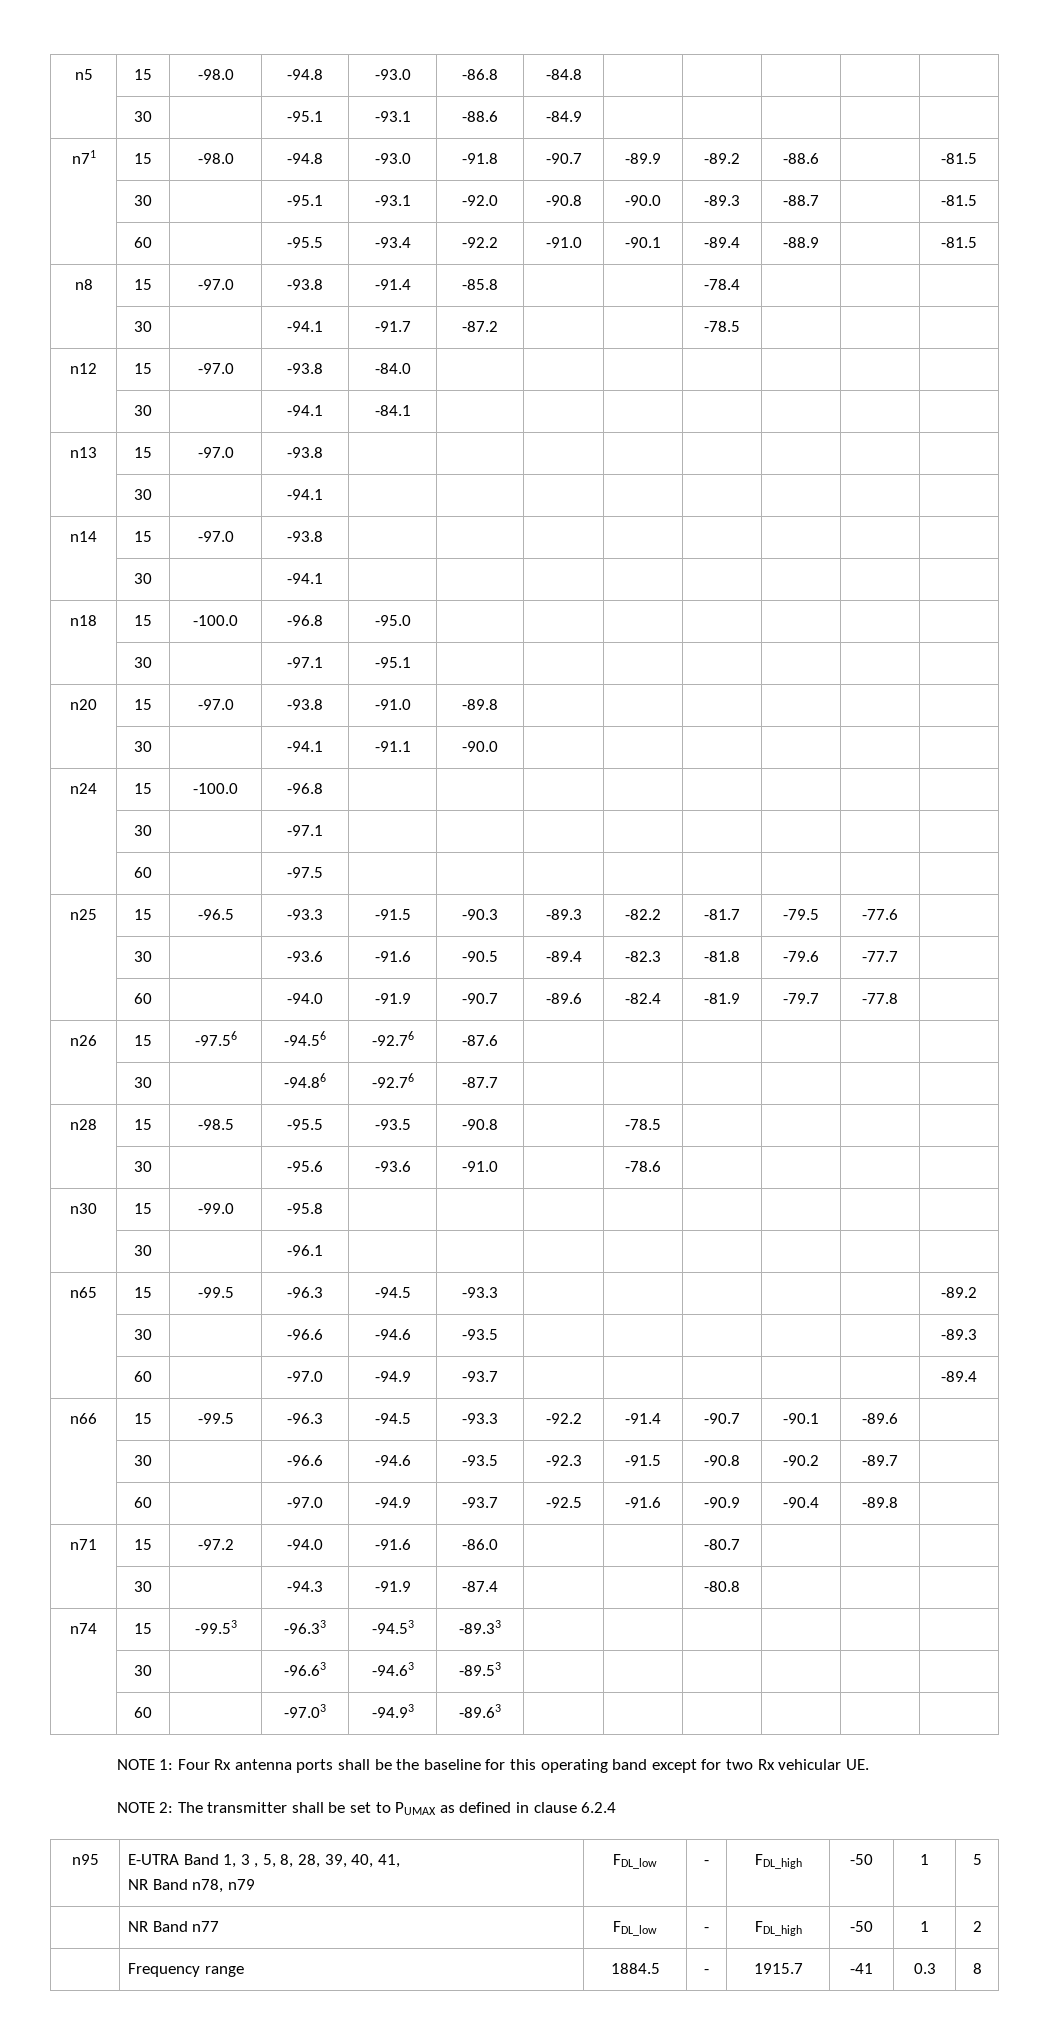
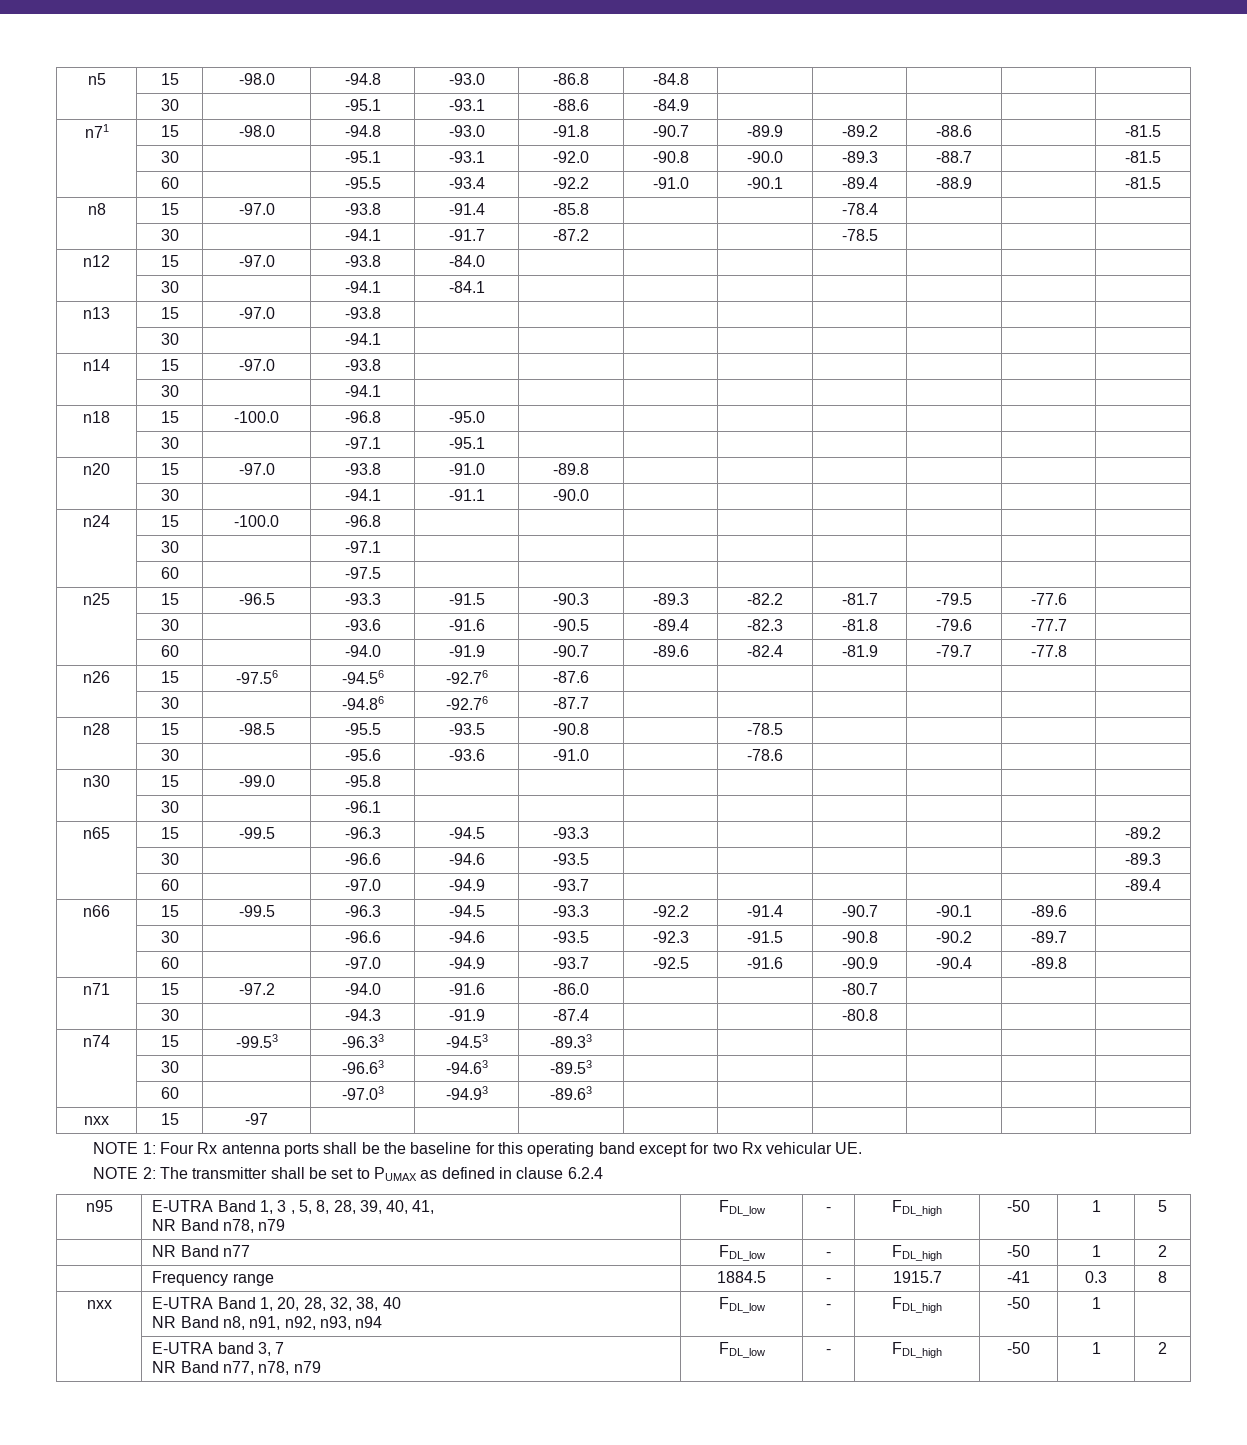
(501, 1711) none -> [84,1116,109,1125] [160,1113,179,1125] [245,1113,268,1125] // nxx | 15 | -97 | | | | | | | | |
(982, 1968) none -> [86,1300,112,1309] [152,1297,401,1311] [152,1316,383,1330] [718,1297,765,1313] [826,1304,831,1309] [892,1297,942,1313] [1007,1297,1030,1309] [1091,1297,1101,1309] [152,1342,285,1356] [152,1361,321,1375] [718,1342,765,1358] [826,1349,831,1354] [892,1342,942,1358] [1007,1342,1030,1354] [1091,1342,1101,1354] [1158,1342,1167,1354] // nxx | E-UTRA Band 1, 20, 28, 32, 38, 40 // NR Band n8, n91, n92, n93, n94 | FDL_low | - | FDL_high | -50 | 1 | // | E-UTRA band 3, 7 // NR Band n77, n78, n79 | FDL_low | - | FDL_high | -50 | 1 | 2

